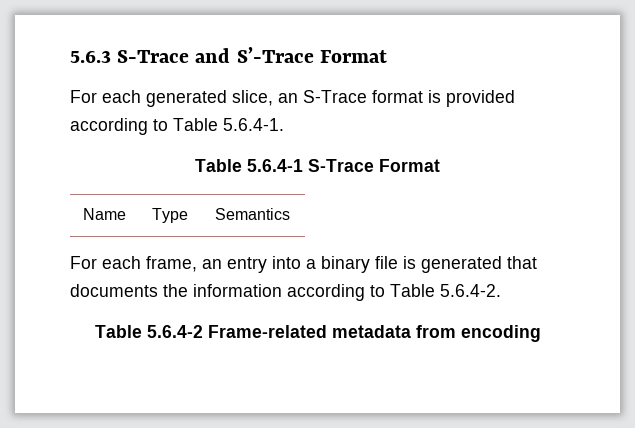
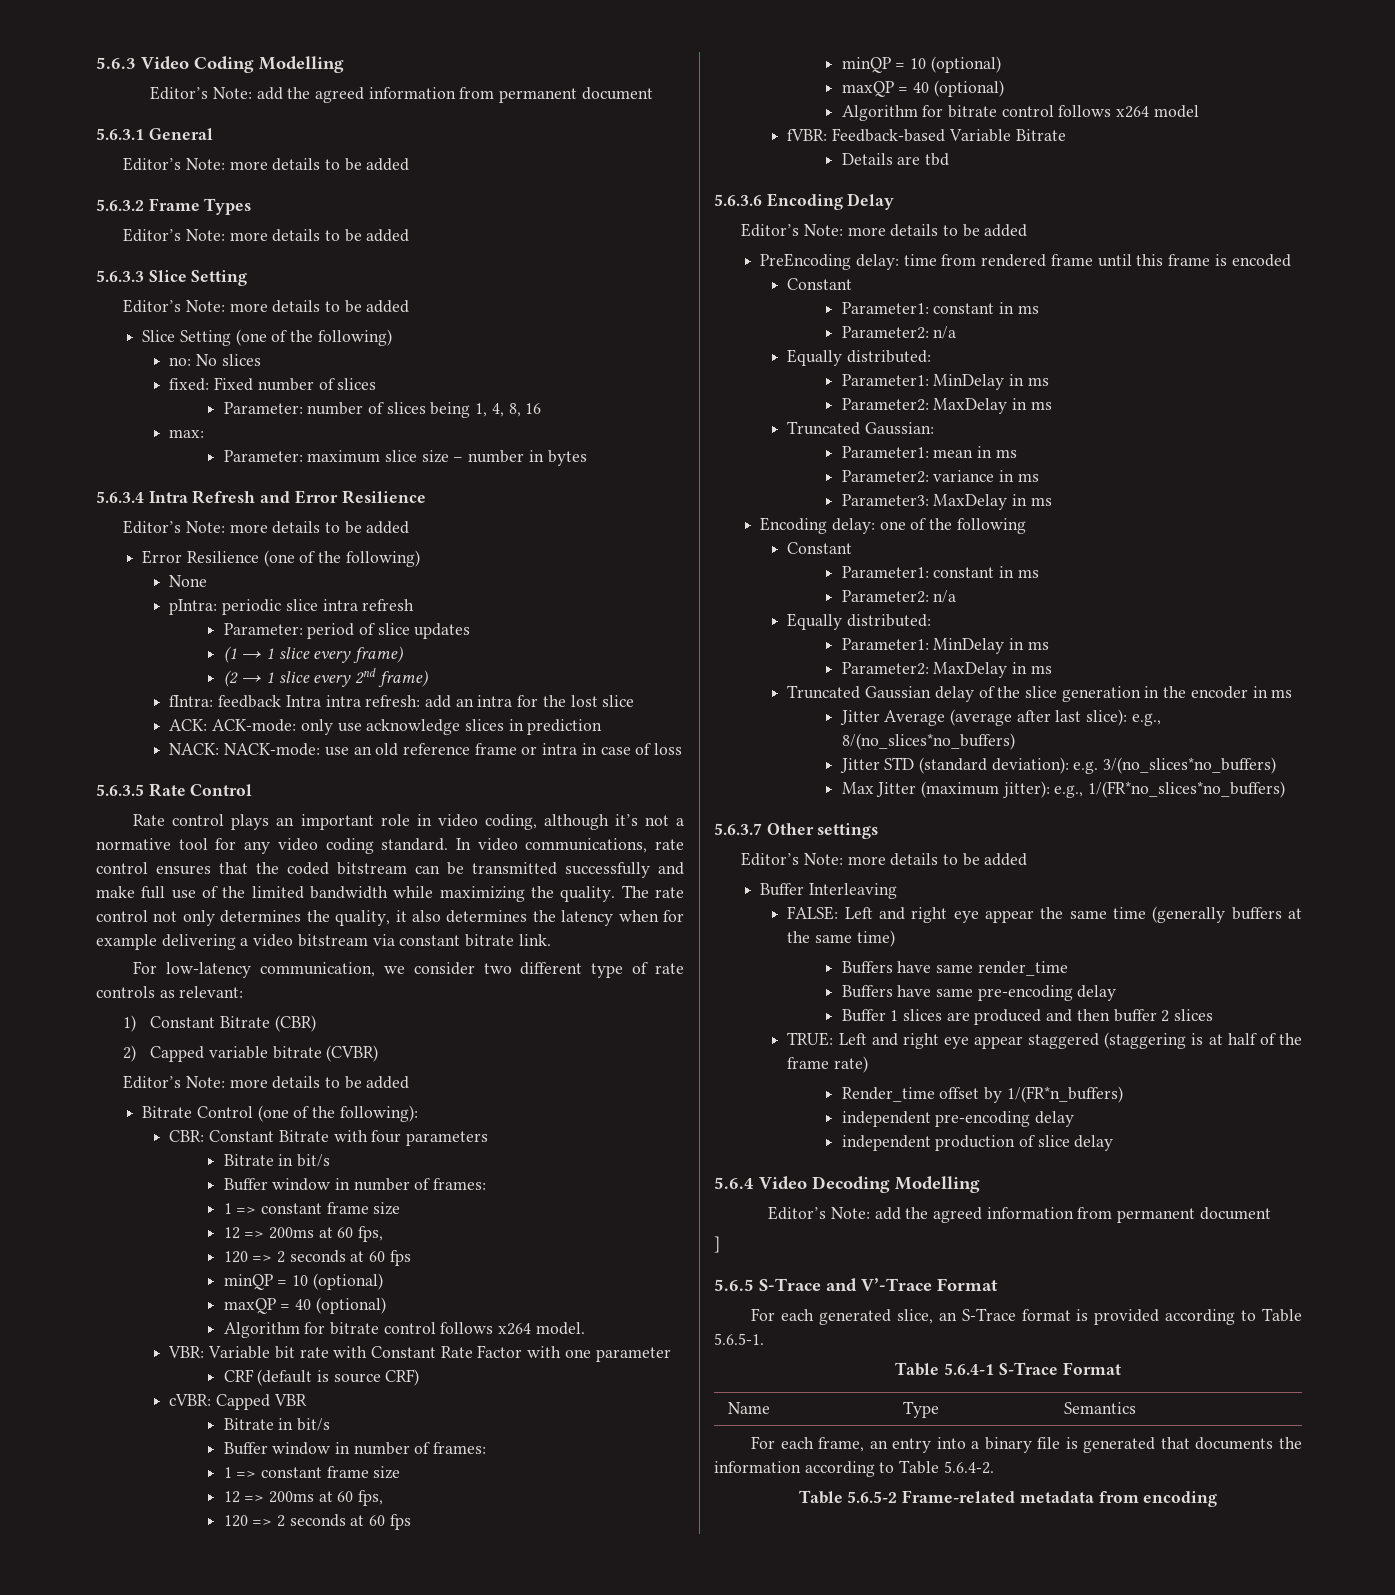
(111, 56) none -> [141,56,344,73] [150,86,653,103] [96,128,213,140] [123,157,410,171] [96,198,252,215] [123,228,410,242] [96,270,248,286] [123,299,410,313] [142,329,392,346] [169,354,261,366] [169,377,377,391] [223,402,542,418] [169,429,205,438] [223,450,587,466] [96,490,426,504] [123,520,410,534] [142,550,420,567] [169,575,208,587] [169,599,415,615] [223,623,471,639] [223,646,404,663] [223,668,428,687] [169,695,635,708] [169,719,603,735] [169,743,683,756] [96,783,253,797] [133,814,684,830] [96,838,684,854] [96,862,684,878] [96,885,684,902] [96,910,684,926] [96,934,551,950] [133,961,684,978] [96,986,244,998] [123,1015,316,1032] [123,1045,379,1062] [123,1075,410,1089] [142,1105,418,1122] [169,1130,489,1146] [223,1154,330,1167] [223,1178,487,1191] [223,1202,401,1215] [223,1226,384,1242] [223,1250,411,1266] [223,1273,383,1290] [223,1297,386,1314] [223,1322,585,1338] [168,1345,671,1362] [223,1369,420,1386] [169,1394,307,1410] [223,1418,330,1431] [223,1442,487,1455] [223,1466,401,1479] [223,1490,384,1506] [223,1514,411,1530] [841,56,1001,73] [841,80,1004,97] [841,105,1199,121] [787,128,1066,142] [841,153,949,166] [714,193,895,210] [741,223,1028,237] [760,253,1291,270] [787,278,853,290] [841,302,1039,314] [841,326,957,339] [787,349,932,366] [841,374,1049,390] [841,398,1052,414] [787,421,935,435] [841,446,1017,458] [841,470,1039,483] [841,494,1052,510] [760,517,1026,534] [787,542,853,554] [841,566,1039,578] [841,590,957,603] [787,613,932,630] [841,638,1049,654] [841,662,1052,678] [787,685,1293,702] [839,709,1161,726] [841,733,1015,750] [839,757,1277,774] [841,781,1286,798] [714,823,879,839] [741,852,1028,866] [760,883,898,899] [787,906,1302,923] [787,930,895,947] [841,961,1068,976] [841,985,1117,1001] [841,1009,1214,1025] [787,1032,1302,1049] [787,1056,869,1073] [841,1086,1123,1103] [841,1111,1074,1127] [841,1135,1114,1151] [714,1176,980,1193] [768,1206,1271,1223] [714,1236,720,1253] [714,1279,754,1291] Video Coding Modelling // Editor’s Note: add the agreed information from permanent document // 5.6.3.1 General // Editor’s Note: more details to be added // 5.6.3.2 Frame Types // Editor’s Note: more details to be added // 5.6.3.3 Slice Setting // Editor’s Note: more details to be added // Slice Setting (one of the following) // no: No slices // fixed: Fixed number of slices // Parameter: number of slices being 1, 4, 8, 16 // max: // Parameter: maximum slice size – number in bytes // 5.6.3.4 Intra Refresh and Error Resilience // Editor’s Note: more details to be added // Error Resilience (one of the following) // None // pIntra: periodic slice intra refresh // Parameter: period of slice updates // (1 → 1 slice every frame) // (2 → 1 slice every 2nd frame) // fIntra: feedback Intra intra refresh: add an intra for the lost slice // ACK: ACK-mode: only use acknowledge slices in prediction // NACK: NACK-mode: use an old reference frame or intra in case of loss // 5.6.3.5 Rate Control // Rate control plays an important role in video coding, although it’s not a normative tool for any video coding standard. In video communications, rate control ensures that the coded bitstream can be transmitted successfully and make full use of the limited bandwidth while maximizing the quality. The rate control not only determines the quality, it also determines the latency when for example delivering a video bitstream via constant bitrate link. // For low-latency communication, we consider two different type of rate controls as relevant: // 1) Constant Bitrate (CBR) // 2) Capped variable bitrate (CVBR) // Editor’s Note: more details to be added // Bitrate Control (one of the following): // CBR: Constant Bitrate with four parameters // Bitrate in bit/s // Buffer window in number of frames: // 1 => constant frame size // 12 => 200ms at 60 fps, // 120 => 2 seconds at 60 fps // minQP = 10 (optional) // maxQP = 40 (optional) // Algorithm for bitrate control follows x264 model. // VBR: Variable bit rate with Constant Rate Factor with one parameter // CRF (default is source CRF) // cVBR: Capped VBR // Bitrate in bit/s // Buffer window in number of frames: // 1 => constant frame size // 12 => 200ms at 60 fps, // 120 => 2 seconds at 60 fps // minQP = 10 (optional) // maxQP = 40 (optional) // Algorithm for bitrate control follows x264 model // fVBR: Feedback-based Variable Bitrate // Details are tbd // 5.6.3.6 Encoding Delay // Editor’s Note: more details to be added // PreEncoding delay: time from rendered frame until this frame is encoded // Constant // Parameter1: constant in ms // Parameter2: n/a // Equally distributed: // Parameter1: MinDelay in ms // Parameter2: MaxDelay in ms // Truncated Gaussian: // Parameter1: mean in ms // Parameter2: variance in ms // Parameter3: MaxDelay in ms // Encoding delay: one of the following // Constant // Parameter1: constant in ms // Parameter2: n/a // Equally distributed: // Parameter1: MinDelay in ms // Parameter2: MaxDelay in ms // Truncated Gaussian delay of the slice generation in the encoder in ms // Jitter Average (average after last slice): e.g., 8/(no_slices*no_buffers) // Jitter STD (standard deviation): e.g. 3/(no_slices*no_buffers) // Max Jitter (maximum jitter): e.g., 1/(FR*no_slices*no_buffers) // 5.6.3.7 Other settings // Editor’s Note: more details to be added // Buffer Interleaving // FALSE: Left and right eye appear the same time (generally buffers at the same time) // Buffers have same render_time // Buffers have same pre-encoding delay // Buffer 1 slices are produced and then buffer 2 slices // TRUE: Left and right eye appear staggered (staggering is at half of the frame rate) // Render_time offset by 1/(FR*n_buffers) // independent pre-encoding delay // independent production of slice delay // 5.6.4 Video Decoding Modelling // Editor’s Note: add the agreed information from permanent document // ] // 5.6.5
[236,47,314,63] S’-Trace -> [861,1278,932,1291] V’-Trace
[223,118,284,131] 5.6.4-1. -> [714,1333,764,1345] 5.6.5-1.
[146,325,203,338] 5.6.4-2 -> [847,1491,898,1503] 5.6.5-2

